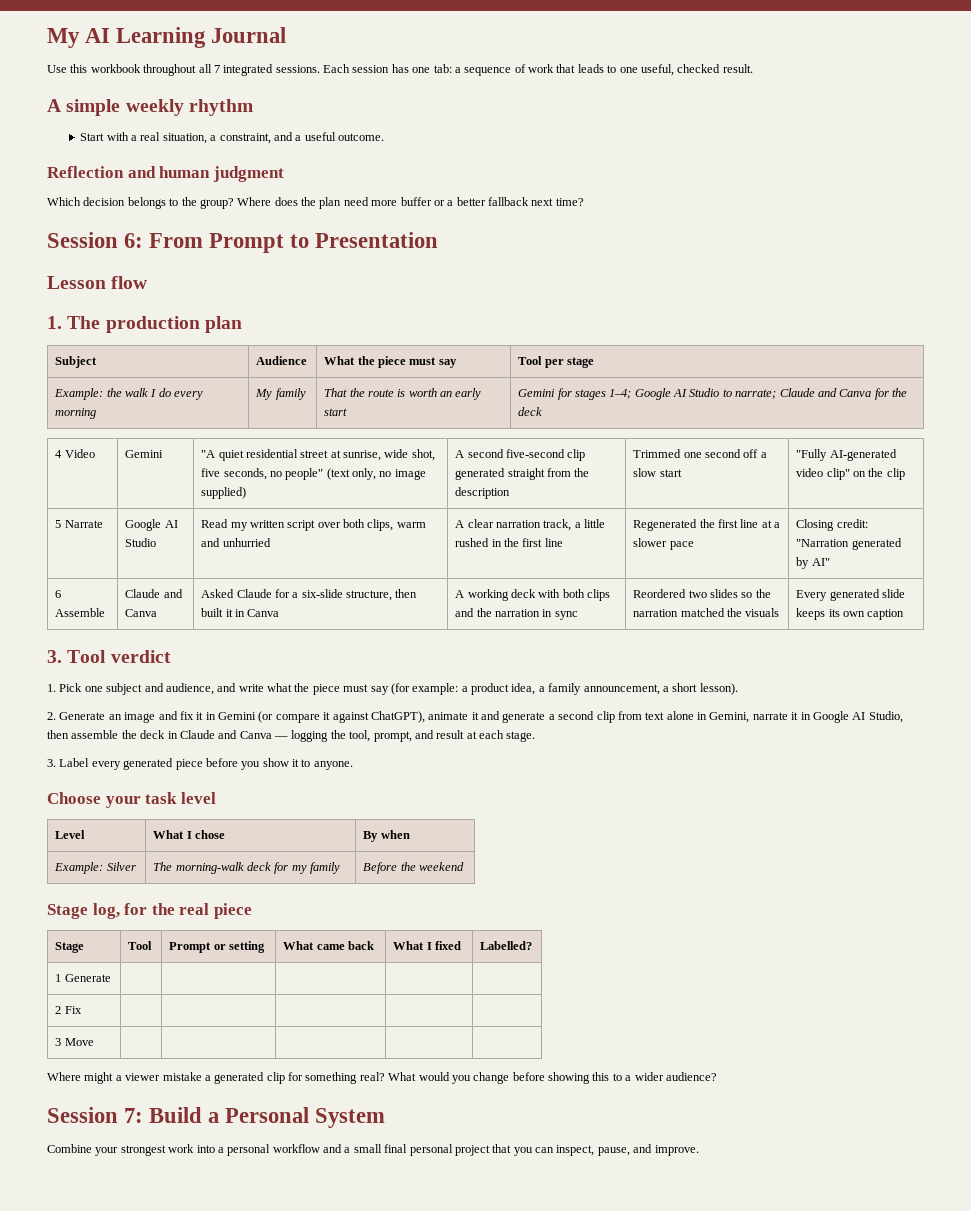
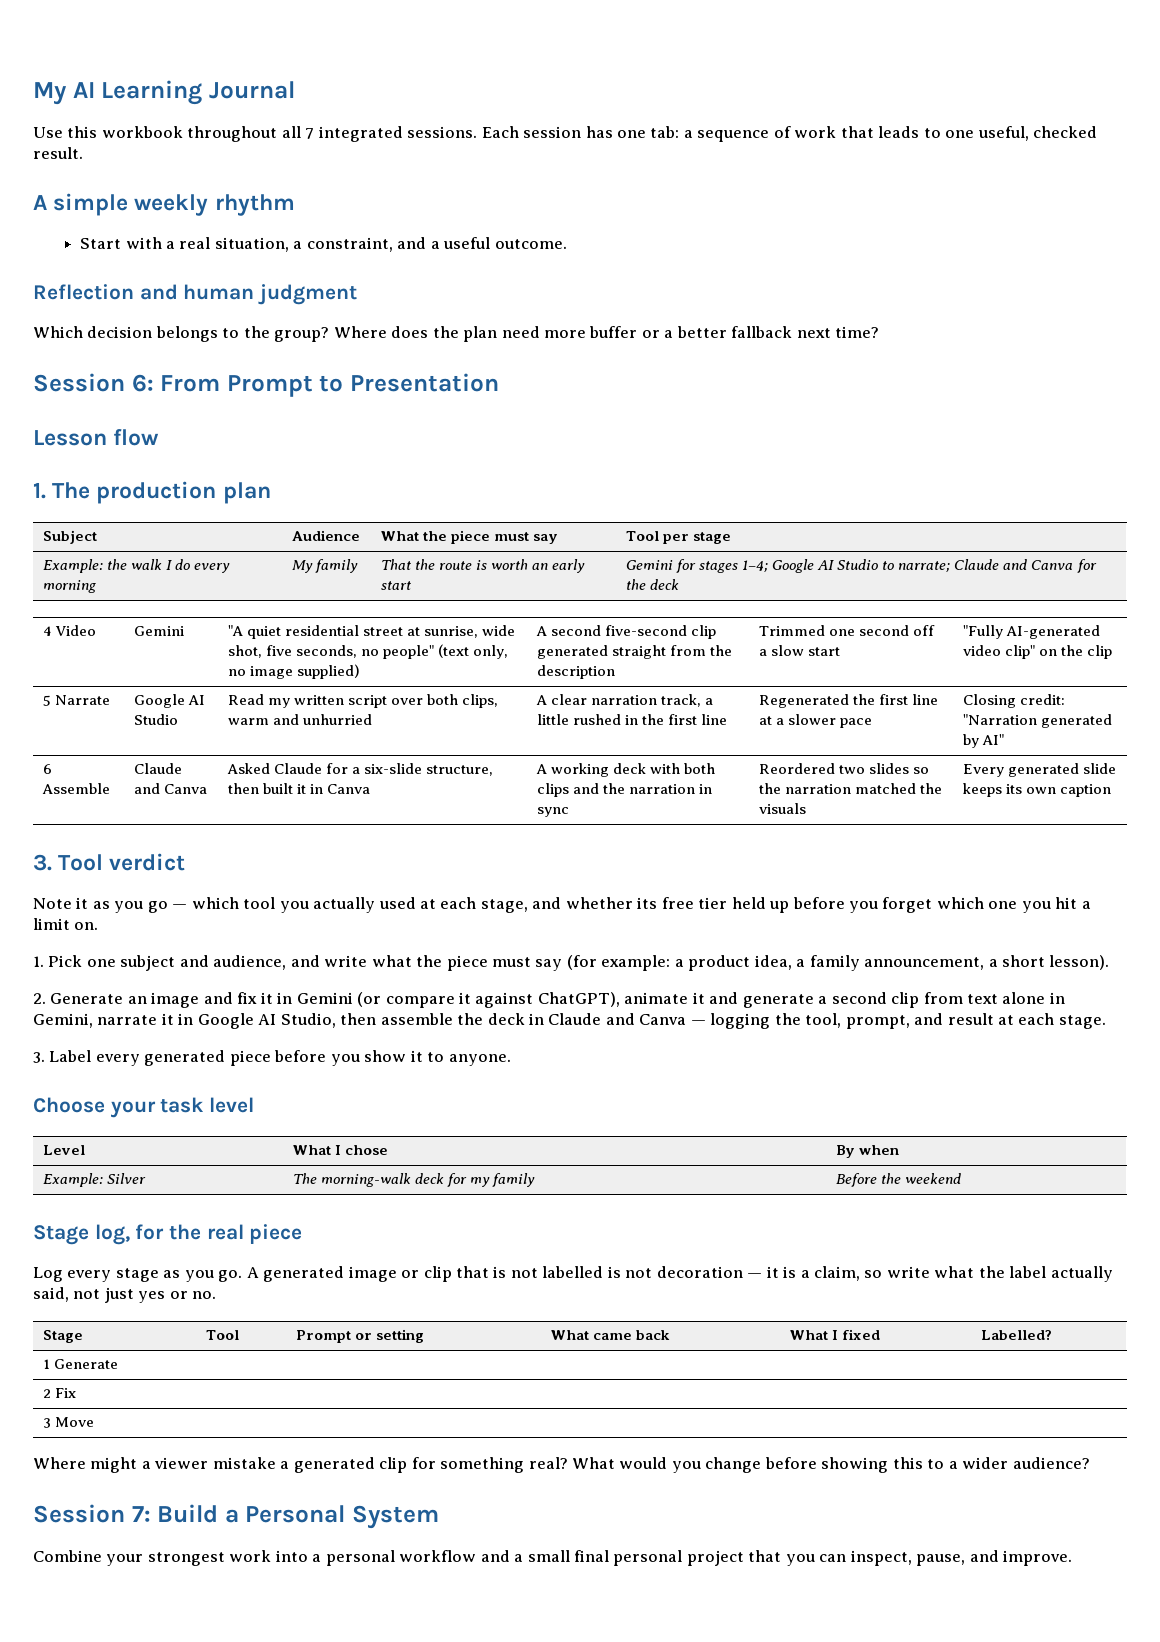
(171, 656) none -> [33,897,1091,913] [33,918,99,930] // Note it as you go — which tool you actually used at each stage, and whether its free tier held up before you forget which one you hit a limit on.
(252, 911) none -> [33,1266,1113,1282] [33,1287,217,1303] // Log every stage as you go. A generated image or clip that is not labelled is not decoration — it is a claim, so write what the label actually said, not just yes or no.

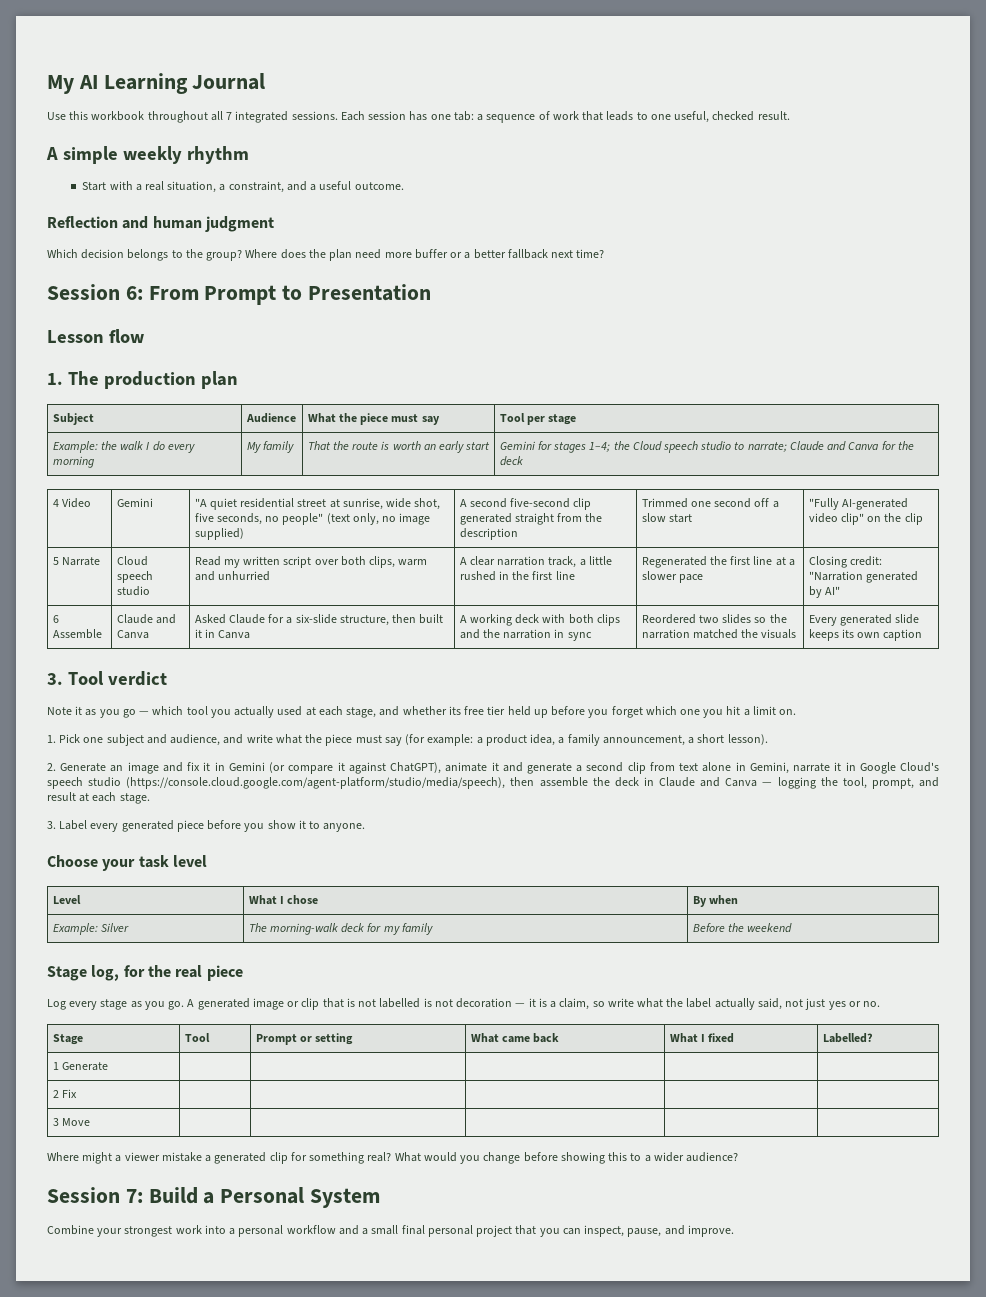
[772,559,879,573] Google AI Studio -> [613,441,732,453] the Cloud speech studio
[133,694,205,708] [133,714,178,725] Google AI Studio -> [116,556,148,566] [116,571,153,583] [116,586,150,596] Cloud speech studio
[258,1013,336,1028] AI Studio, -> [900,762,940,772] [47,777,506,789] Cloud's speech studio (https://console.cloud.google.com/agent-platform/studio/media/speech),

